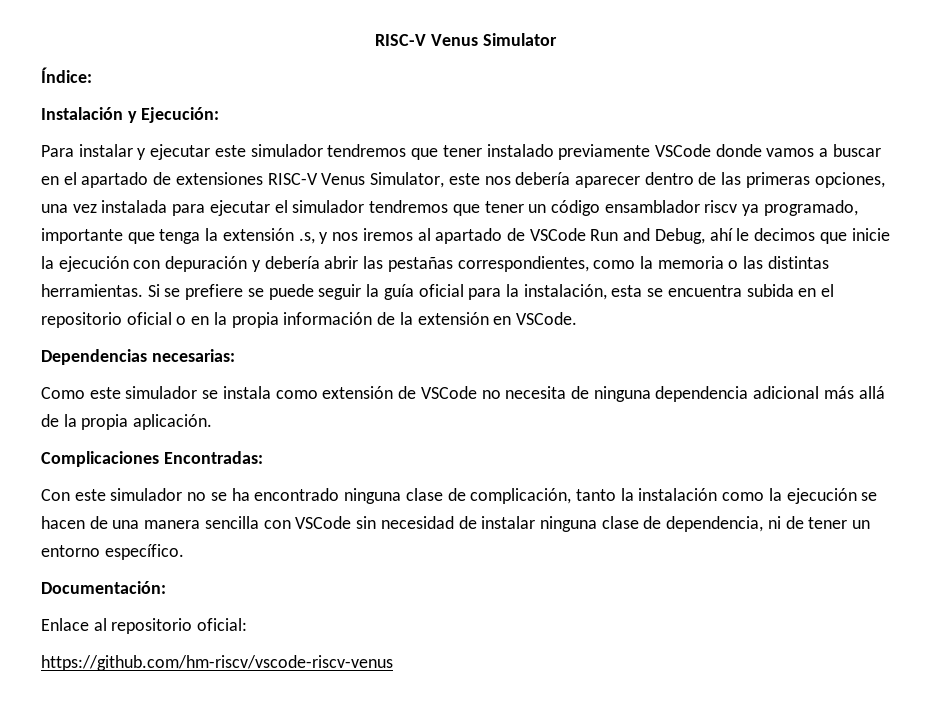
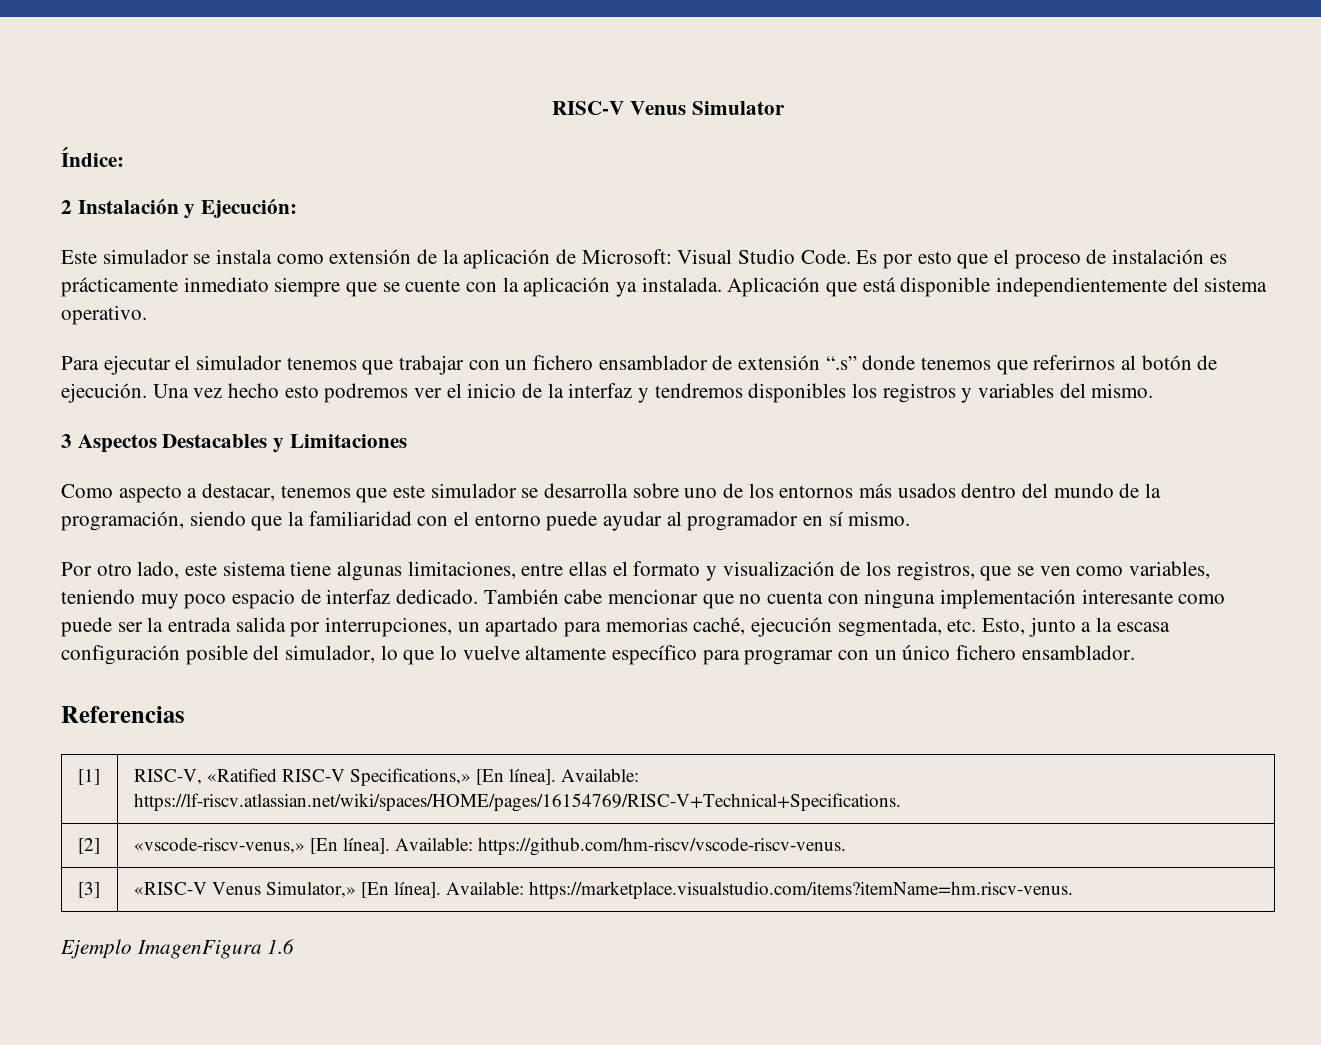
(92, 75) none -> [61,200,72,214] 2
[41,144,881,160] [41,172,885,188] [41,200,858,216] [41,228,890,244] [41,256,829,272] [41,284,835,300] [41,312,577,328] [41,349,235,365] [41,387,121,399] Para instalar y ejecutar este simulador tendremos que tener instalado previamente VSCode donde vamos a buscar en el apartado de extensiones RISC-V Venus Simulator, este nos debería aparecer dentro de las primeras opciones, una vez instalada para ejecutar el simulador tendremos que tener un código ensamblador riscv ya programado, importante que tenga la extensión .s, y nos iremos al apartado de VSCode Run and Debug, ahí le decimos que inicie la ejecución con depuración y debería abrir las pestañas correspondientes, como la memoria o las distintas herramientas. Si se prefiere se puede seguir la guía oficial para la instalación, esta se encuentra subida en el repositorio oficial o en la propia información de la extensión en VSCode. // Dependencias necesarias: // Como este -> [61,250,97,264] Este
[420,386,885,402] [41,414,213,430] [41,451,263,467] [41,488,878,504] [41,516,871,532] [41,544,184,560] [41,581,166,594] [41,618,248,634] [41,655,393,671] VSCode no necesita de ninguna dependencia adicional más allá de la propia aplicación. // Complicaciones Encontradas: // Con este simulador no se ha encontrado ninguna clase de complicación, tanto la instalación como la ejecución se hacen de una manera sencilla con VSCode sin necesidad de instalar ninguna clase de dependencia, ni de tener un entorno específico. // Documentación: // Enlace al repositorio oficial: // https://github.com/hm-riscv/vscode-riscv-venus -> [442,249,1227,269] [61,277,1268,297] [61,305,147,325] [61,355,1218,375] [61,383,1154,403] [61,434,407,453] [61,483,1162,503] [61,511,911,531] [61,561,1211,581] [61,589,1226,609] [61,617,1170,637] [61,645,1135,665] [61,706,185,723] [77,769,100,785] [133,768,640,786] [133,793,901,812] [77,838,100,854] [133,837,847,856] [77,882,100,898] [133,881,1074,899] [60,939,295,959] la aplicación de Microsoft: Visual Studio Code. Es por esto que el proceso de instalación es prácticamente inmediato siempre que se cuente con la aplicación ya instalada. Aplicación que está disponible independientemente del sistema operativo. // Para ejecutar el simulador tenemos que trabajar con un fichero ensamblador de extensión “.s” donde tenemos que referirnos al botón de ejecución. Una vez hecho esto podremos ver el inicio de la interfaz y tendremos disponibles los registros y variables del mismo. // 3 Aspectos Destacables y Limitaciones // Como aspecto a destacar, tenemos que este simulador se desarrolla sobre uno de los entornos más usados dentro del mundo de la programación, siendo que la familiaridad con el entorno puede ayudar al programador en sí mismo. // Por otro lado, este sistema tiene algunas limitaciones, entre ellas el formato y visualización de los registros, que se ven como variables, teniendo muy poco espacio de interfaz dedicado. También cabe mencionar que no cuenta con ninguna implementación interesante como puede ser la entrada salida por interrupciones, un apartado para memorias caché, ejecución segmentada, etc. Esto, junto a la escasa configuración posible del simulador, lo que lo vuelve altamente específico para programar con un único fichero ensamblador. // Referencias // [1] | RISC-V, «Ratified RISC-V Specifications,» [En línea]. Available: https://lf-riscv.atlassian.net/wiki/spaces/HOME/pages/16154769/RISC-V+Technical+Specifications. // [2] | «vscode-riscv-venus,» [En línea]. Available: https://github.com/hm-riscv/vscode-riscv-venus. // [3] | «RISC-V Venus Simulator,» [En línea]. Available: https://marketplace.visualstudio.com/items?itemName=hm.riscv-venus. // Ejemplo ImagenFigura 1.6

